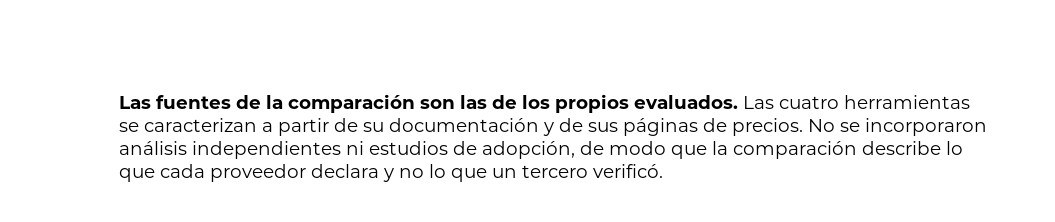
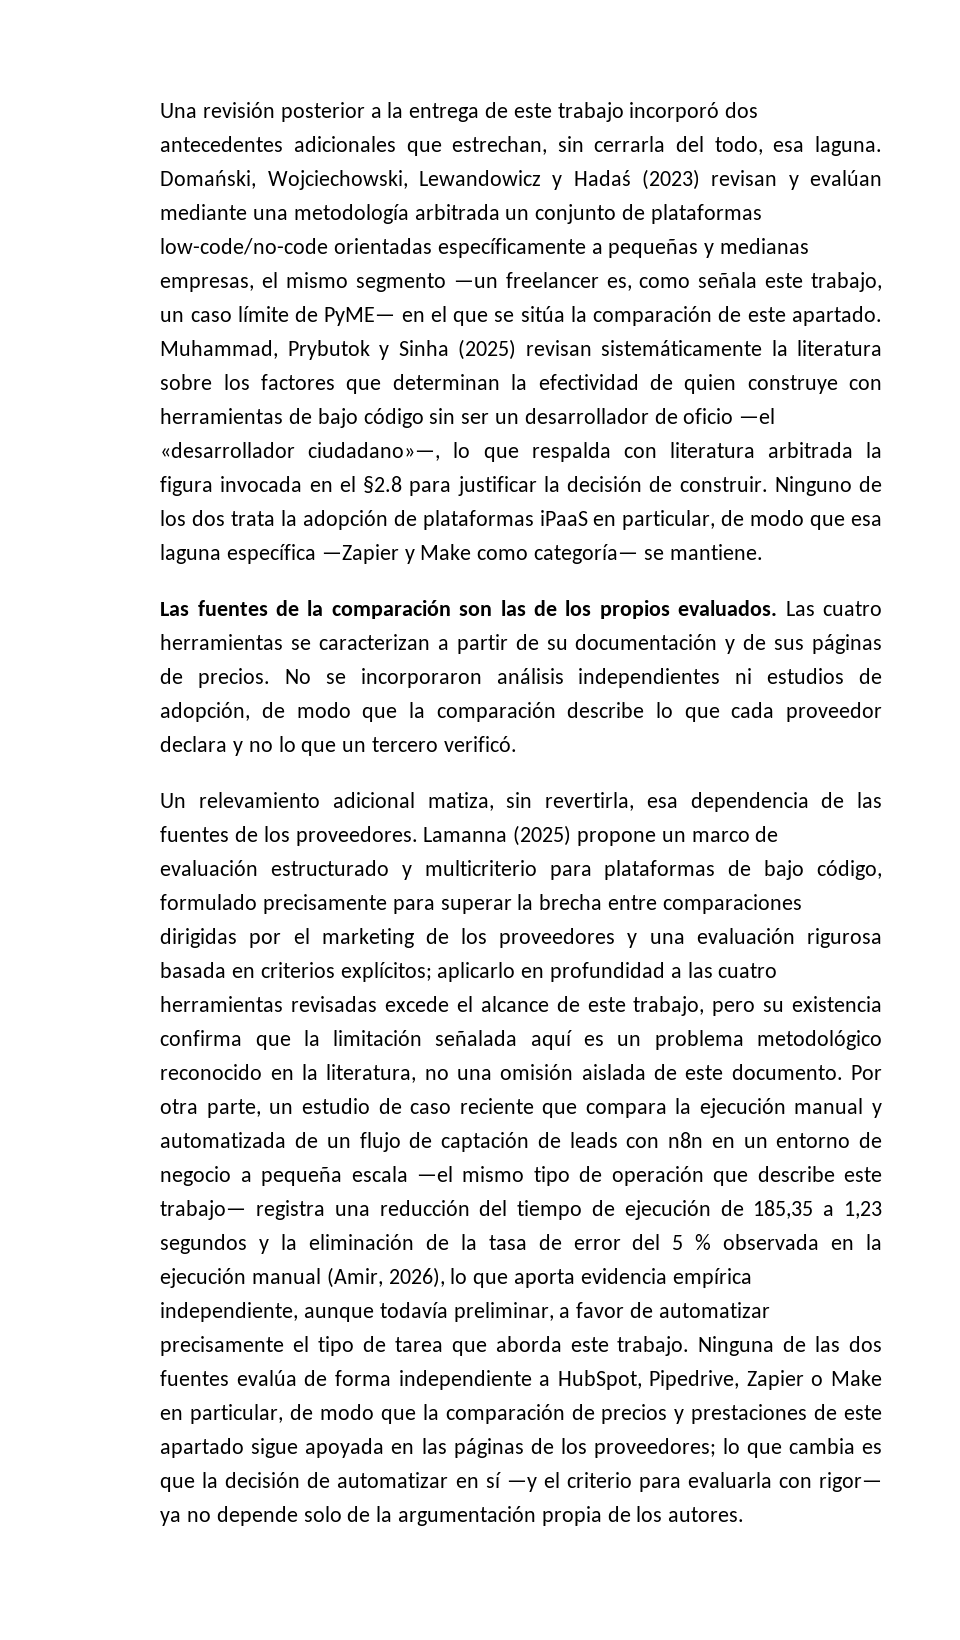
(119, 102) none -> [160,102,759,122] [160,136,882,156] [160,169,882,190] [160,204,762,224] [160,238,810,258] [160,272,883,292] [160,306,883,326] [160,339,882,360] [160,374,883,394] [160,408,776,428] [160,442,882,462] [160,476,882,496] [160,510,882,530] [160,544,763,564] Una revisión posterior a la entrega de este trabajo incorporó dos antecedentes adicionales que estrechan, sin cerrarla del todo, esa laguna. Domański, Wojciechowski, Lewandowicz y Hadaś (2023) revisan y evalúan mediante una metodología arbitrada un conjunto de plataformas low-code/no-code orientadas específicamente a pequeñas y medianas empresas, el mismo segmento —un freelancer es, como señala este trabajo, un caso límite de PyME— en el que se sitúa la comparación de este apartado. Muhammad, Prybutok y Sinha (2025) revisan sistemáticamente la literatura sobre los factores que determinan la efectividad de quien construye con herramientas de bajo código sin ser un desarrollador de oficio —el «desarrollador ciudadano»—, lo que respalda con literatura arbitrada la figura invocada en el §2.8 para justificar la decisión de construir. Ninguno de los dos trata la adopción de plataformas iPaaS en particular, de modo que esa laguna específica —Zapier y Make como categoría— se mantiene. //
(664, 171) none -> [160,792,882,812] [160,825,779,846] [160,860,882,880] [160,894,802,914] [160,928,882,948] [160,962,778,982] [160,996,883,1016] [160,1030,882,1050] [160,1064,883,1083] [160,1098,882,1118] [160,1132,883,1152] [160,1166,882,1186] [160,1200,882,1220] [160,1234,883,1254] [160,1267,752,1288] [160,1302,770,1322] [160,1336,882,1356] [160,1370,882,1390] [160,1404,882,1424] [160,1438,882,1458] [160,1472,883,1492] [160,1506,745,1526] // Un relevamiento adicional matiza, sin revertirla, esa dependencia de las fuentes de los proveedores. Lamanna (2025) propone un marco de evaluación estructurado y multicriterio para plataformas de bajo código, formulado precisamente para superar la brecha entre comparaciones dirigidas por el marketing de los proveedores y una evaluación rigurosa basada en criterios explícitos; aplicarlo en profundidad a las cuatro herramientas revisadas excede el alcance de este trabajo, pero su existencia confirma que la limitación señalada aquí es un problema metodológico reconocido en la literatura, no una omisión aislada de este documento. Por otra parte, un estudio de caso reciente que compara la ejecución manual y automatizada de un flujo de captación de leads con n8n en un entorno de negocio a pequeña escala —el mismo tipo de operación que describe este trabajo— registra una reducción del tiempo de ejecución de 185,35 a 1,23 segundos y la eliminación de la tasa de error del 5 % observada en la ejecución manual (Amir, 2026), lo que aporta evidencia empírica independiente, aunque todavía preliminar, a favor de automatizar precisamente el tipo de tarea que aborda este trabajo. Ninguna de las dos fuentes evalúa de forma independiente a HubSpot, Pipedrive, Zapier o Make en particular, de modo que la comparación de precios y prestaciones de este apartado sigue apoyada en las páginas de los proveedores; lo que cambia es que la decisión de automatizar en sí —y el criterio para evaluarla con rigor— ya no depende solo de la argumentación propia de los autores.

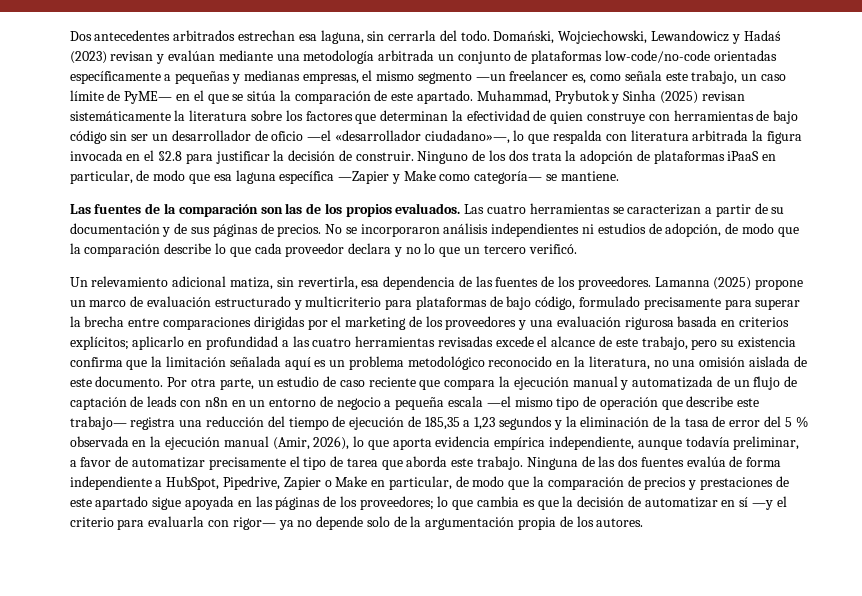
[160,102,759,122] [160,136,882,156] Una revisión posterior a la entrega de este trabajo incorporó dos antecedentes adicionales que estrechan, sin cerrarla del todo, esa laguna. -> [69,30,490,44] Dos antecedentes arbitrados estrechan esa laguna, sin cerrarla del todo.

